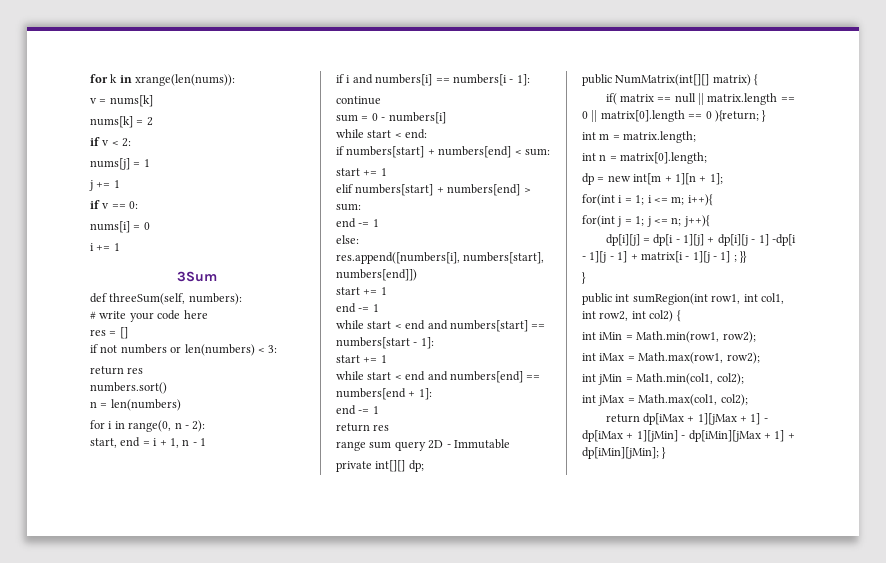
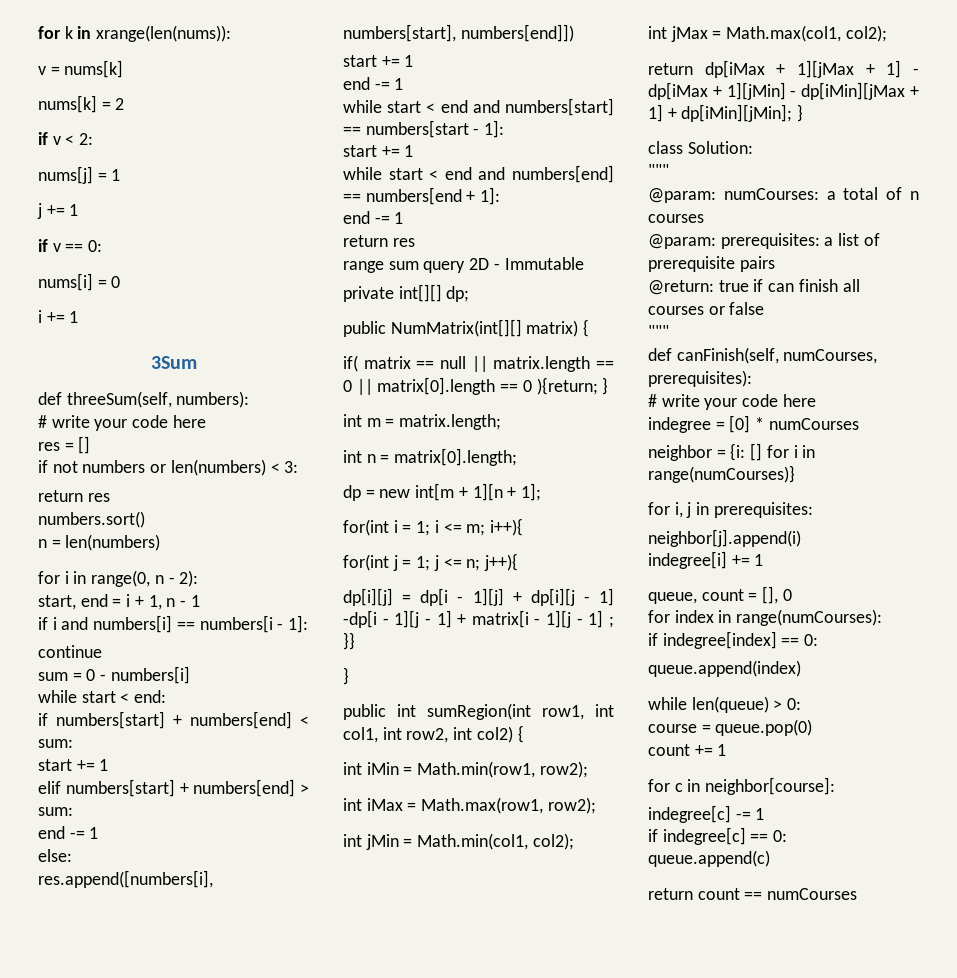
(667, 453) none -> [648,141,753,154] [648,164,669,177] [648,187,919,203] [648,214,704,223] [648,233,880,249] [648,256,775,272] [648,279,860,295] [648,302,765,315] [648,325,669,338] [648,347,878,364] [648,370,752,387] [648,394,816,410] [648,415,859,433] [648,443,816,461] [648,465,795,483] [648,502,813,518] [648,529,801,547] [648,551,764,569] [648,586,792,604] [648,609,883,626] [648,631,819,649] [648,660,801,677] [648,696,802,713] [648,719,813,736] [648,744,727,756] [648,777,836,795] [648,805,765,823] [648,827,788,845] [648,850,770,867] [648,888,858,900] // class Solution: // """ // @param: numCourses: a total of n courses // @param: prerequisites: a list of prerequisite pairs // @return: true if can finish all courses or false // """ // def canFinish(self, numCourses, prerequisites): // # write your code here // indegree = [0] * numCourses // neighbor = {i: [] for i in range(numCourses)} // for i, j in prerequisites: // neighbor[j].append(i) // indegree[i] += 1 // queue, count = [], 0 // for index in range(numCourses): // if indegree[index] == 0: // queue.append(index) // while len(queue) > 0: // course = queue.pop(0) // count += 1 // for c in neighbor[course]: // indegree[c] -= 1 // if indegree[c] == 0: // queue.append(c) // return count == numCourses

